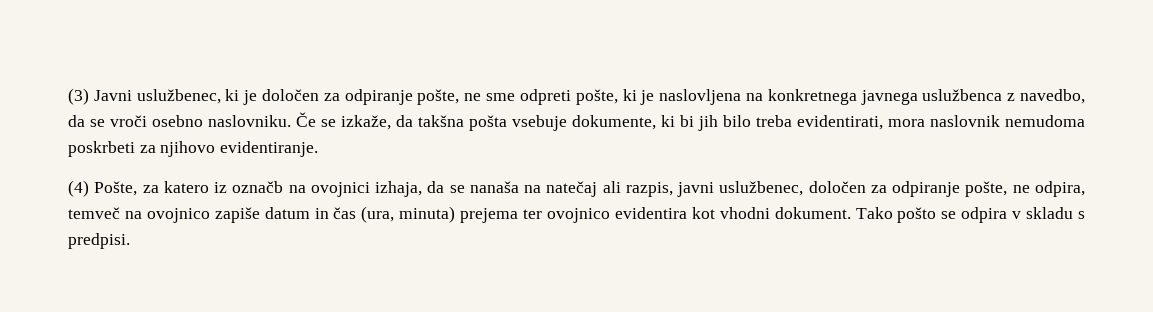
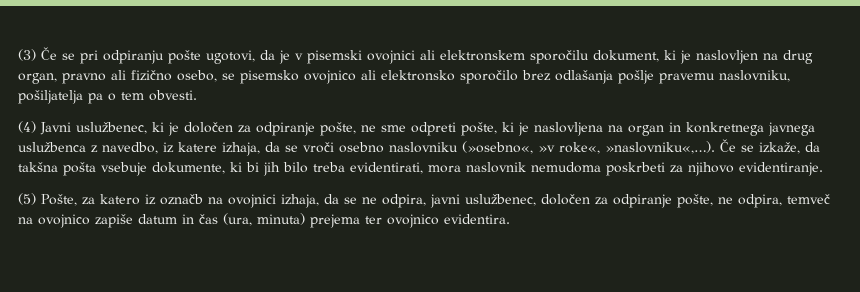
(89, 96) none -> [41,47,813,64] [18,70,790,84] [18,90,197,104] [18,121,36,133] Če se pri odpiranju pošte ugotovi, da je v pisemski ovojnici ali elektronskem sporočilu dokument, ki je naslovljen na drug organ, pravno ali fizično osebo, se pisemsko ovojnico ali elektronsko sporočilo brez odlašanja pošlje pravemu naslovniku, pošiljatelja pa o tem obvesti. // (4)
(763, 97) none -> [628,122,681,136] organ in
(1086, 96) none -> [163,142,260,156] iz katere izhaja,
[208,115,291,127] naslovniku. -> [389,141,715,154] naslovniku (»osebno«, »v roke«, »naslovniku«,…).
[68,180,89,197] (4) -> [18,193,36,205] (5)
[469,181,673,197] nanaša na natečaj ali razpis, -> [362,194,426,208] ne odpira,
[614,207,1085,223] [68,233,130,249] evidentira kot vhodni dokument. Tako pošto se odpira v skladu s predpisi. -> [444,214,510,224] evidentira.

